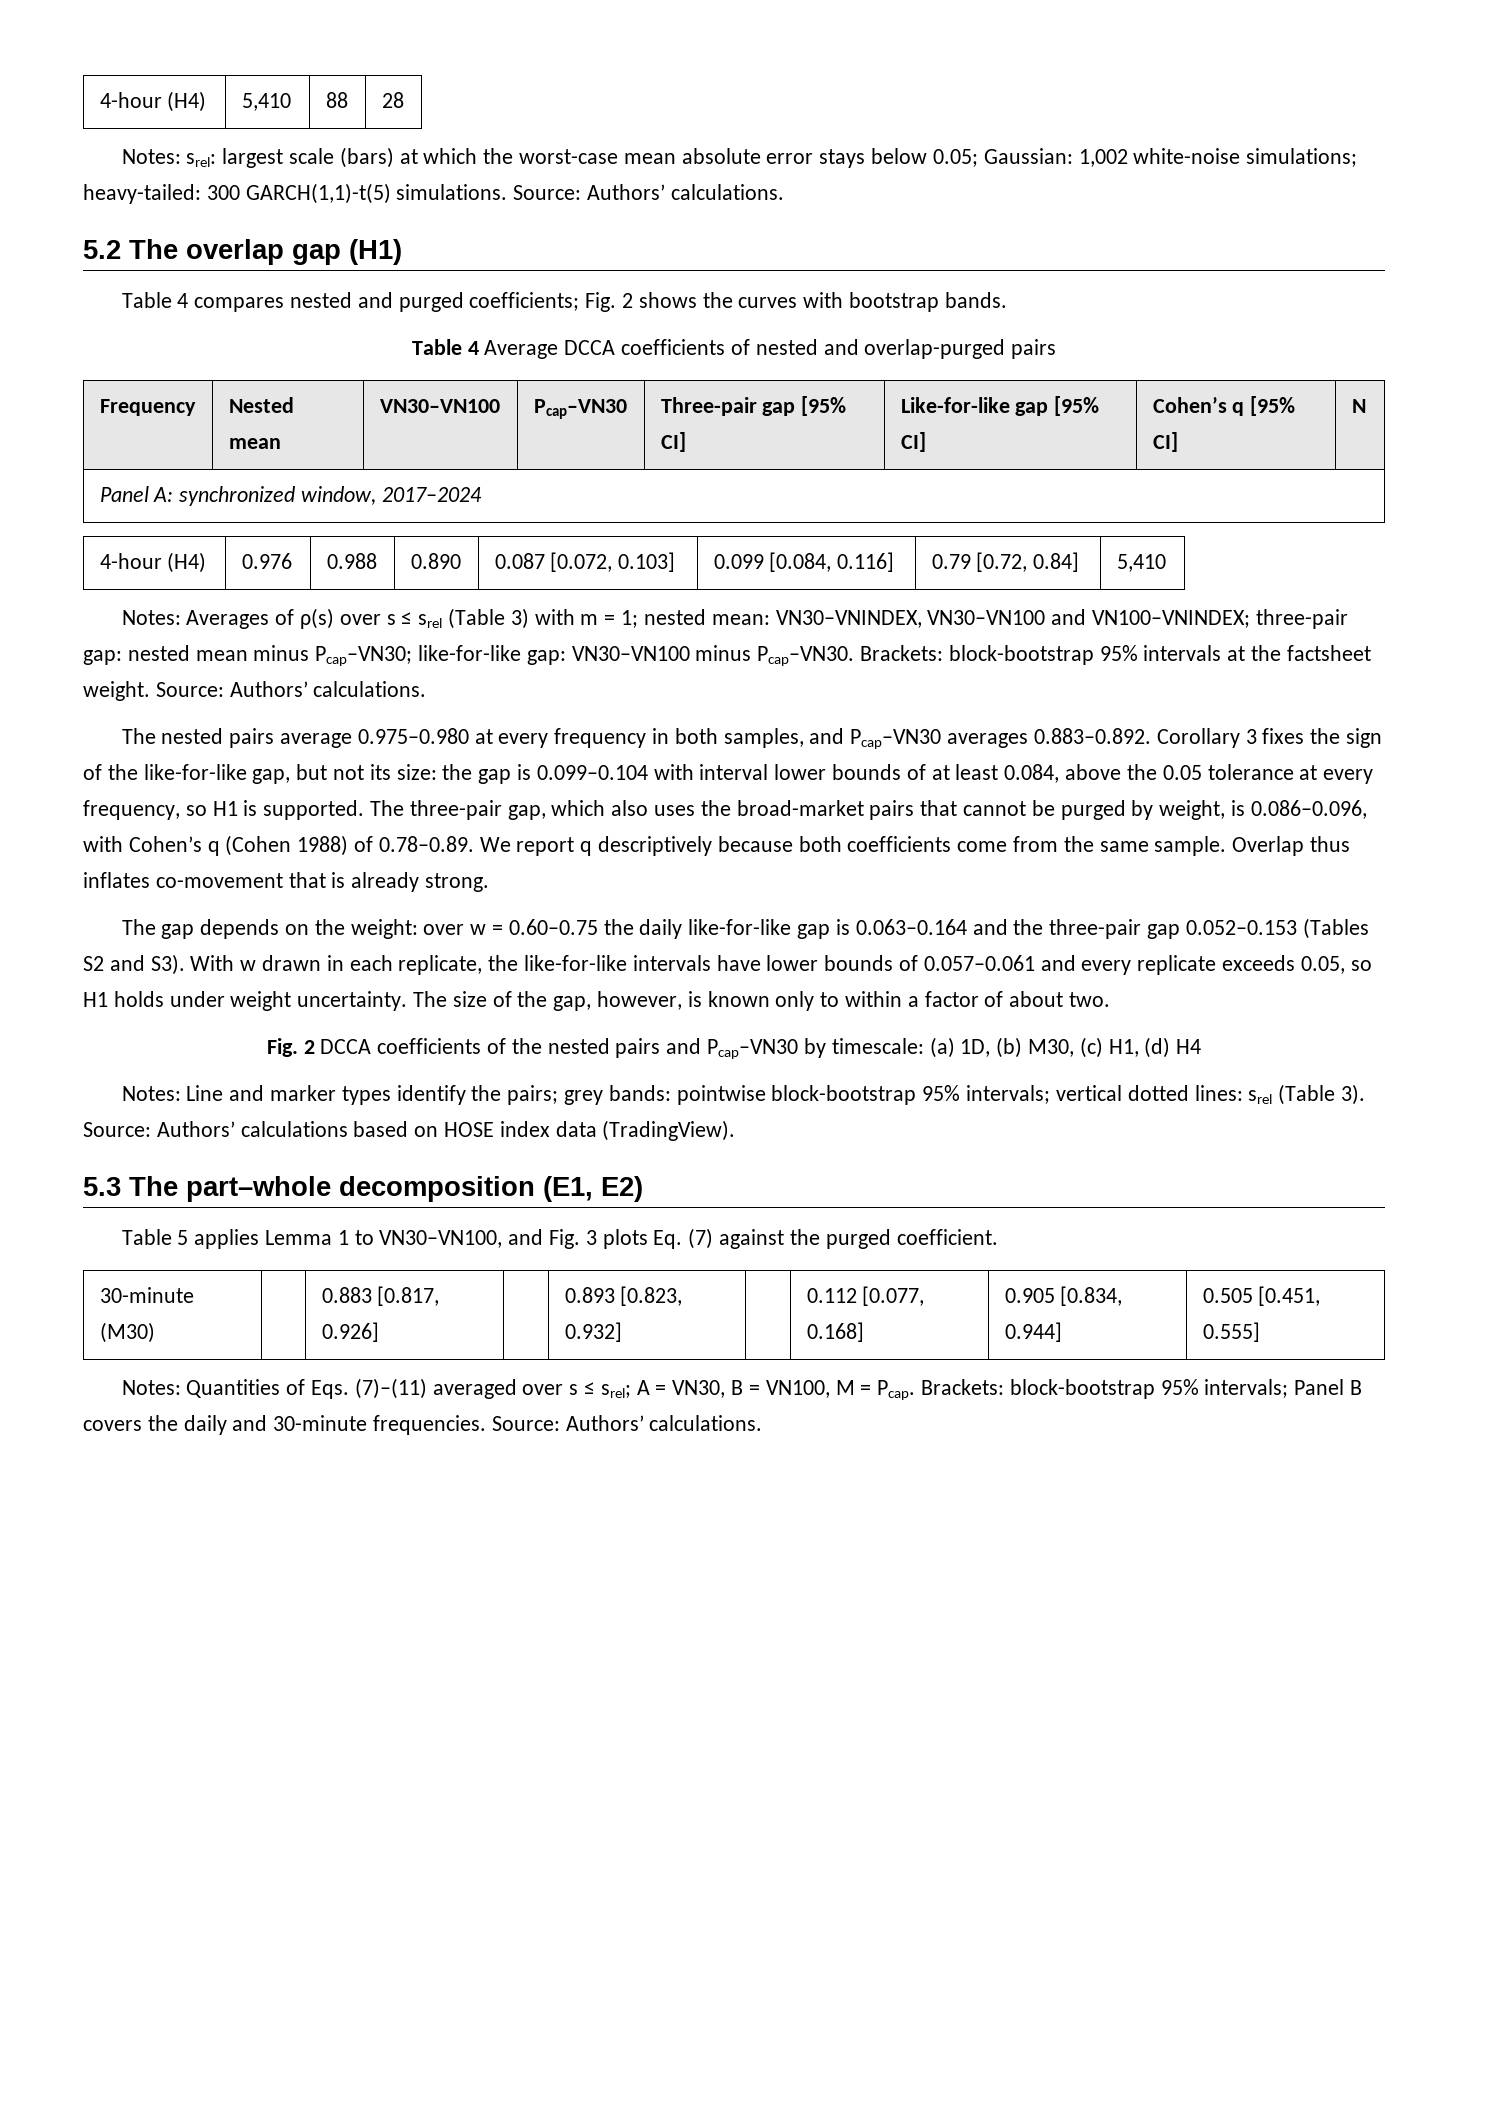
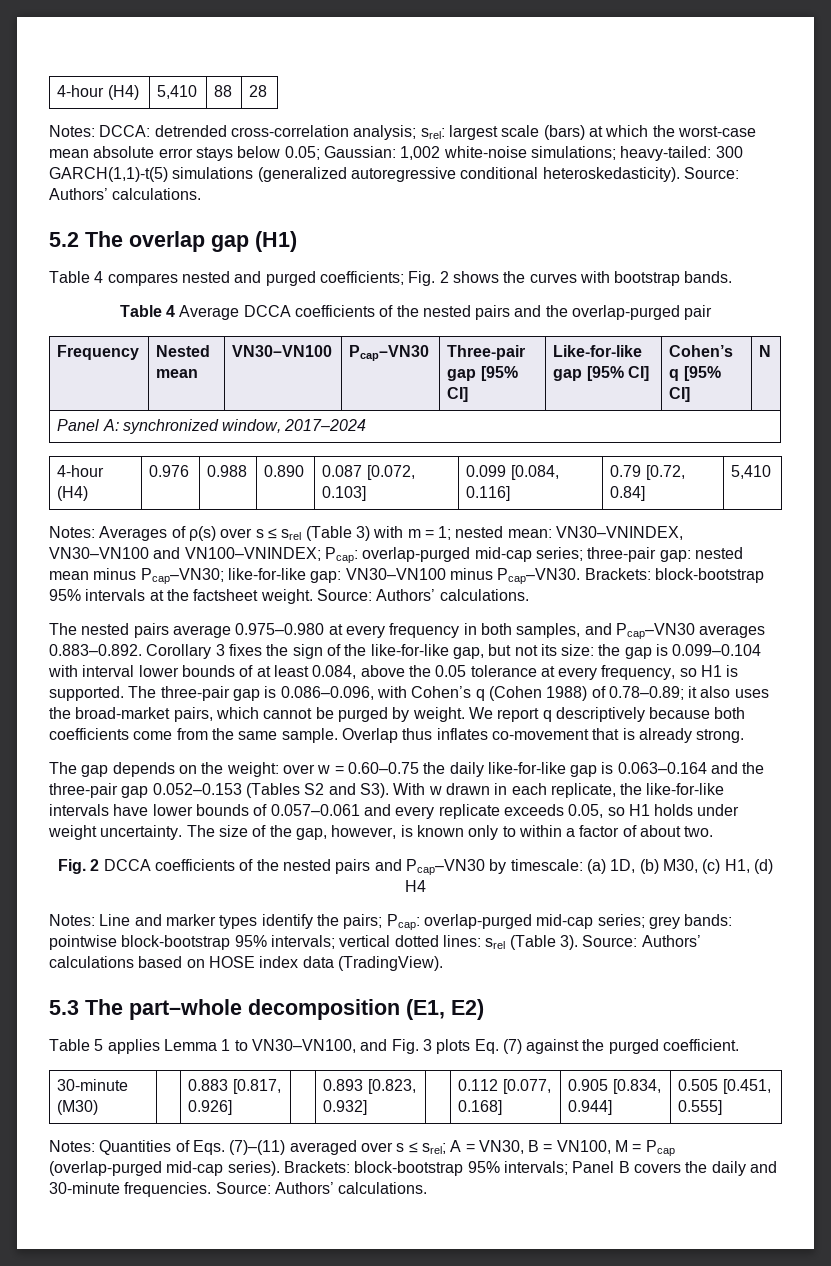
(181, 156) none -> [99,125,417,140] DCCA: detrended cross-correlation analysis;
[396,184,508,200] simulations. -> [172,167,680,182] simulations (generalized autoregressive conditional heteroskedasticity).
[755,339,1057,359] nested and overlap-purged pairs -> [396,305,713,320] the nested pairs and the overlap-purged pair
(1250, 619) none -> [324,547,583,563] Pcap: overlap-purged mid-cap series;
[507,800,1226,820] gap, which also uses the broad-market pairs that cannot be purged by weight, -> [232,689,260,701] gap
[378,836,474,852] 0.78–0.89. -> [608,686,769,700] [49,707,465,722] 0.78–0.89; it also uses the broad-market pairs, which cannot be purged by weight.
(559, 1095) none -> [386,914,645,930] Pcap: overlap-purged mid-cap series;
[877,1380,916,1400] Pcap. -> [645,1140,675,1156] [49,1161,280,1176] Pcap (overlap-purged mid-cap series).

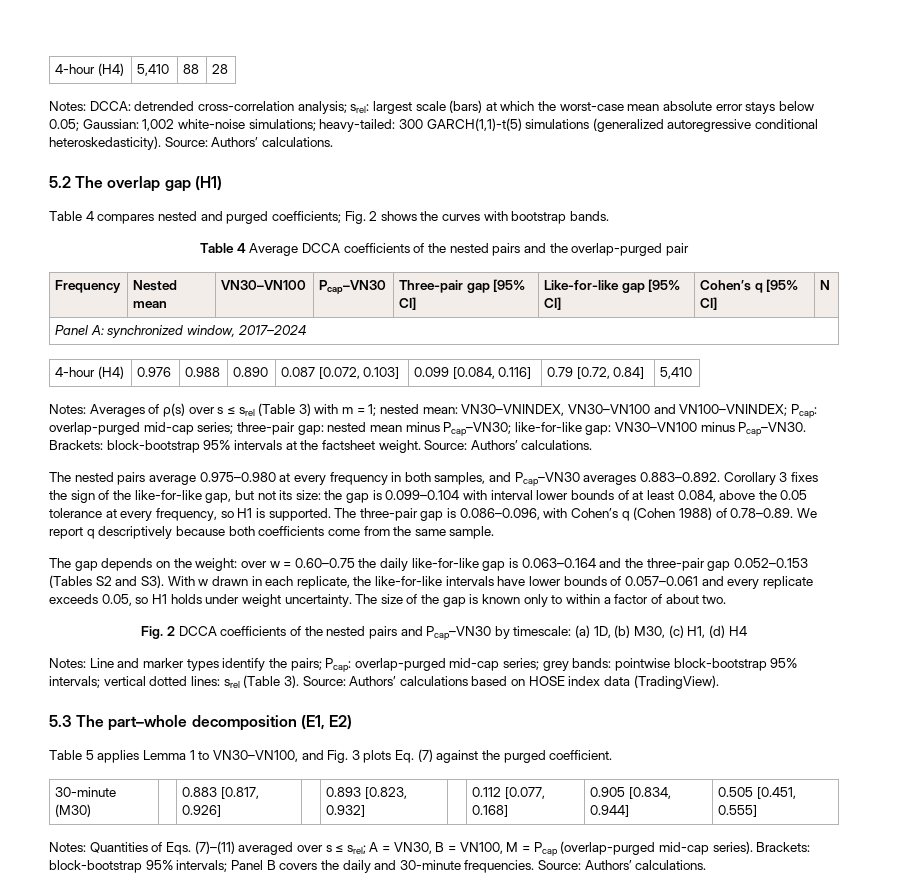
[608,686,769,700] [49,707,465,722] 0.78–0.89; it also uses the broad-market pairs, which cannot be purged by weight. -> [730,508,794,518] 0.78–0.89.
[341,728,745,743] Overlap thus inflates co-movement that is already strong. -> (495, 532) none
[295,825,397,840] gap, however, -> [442,597,466,607] gap

